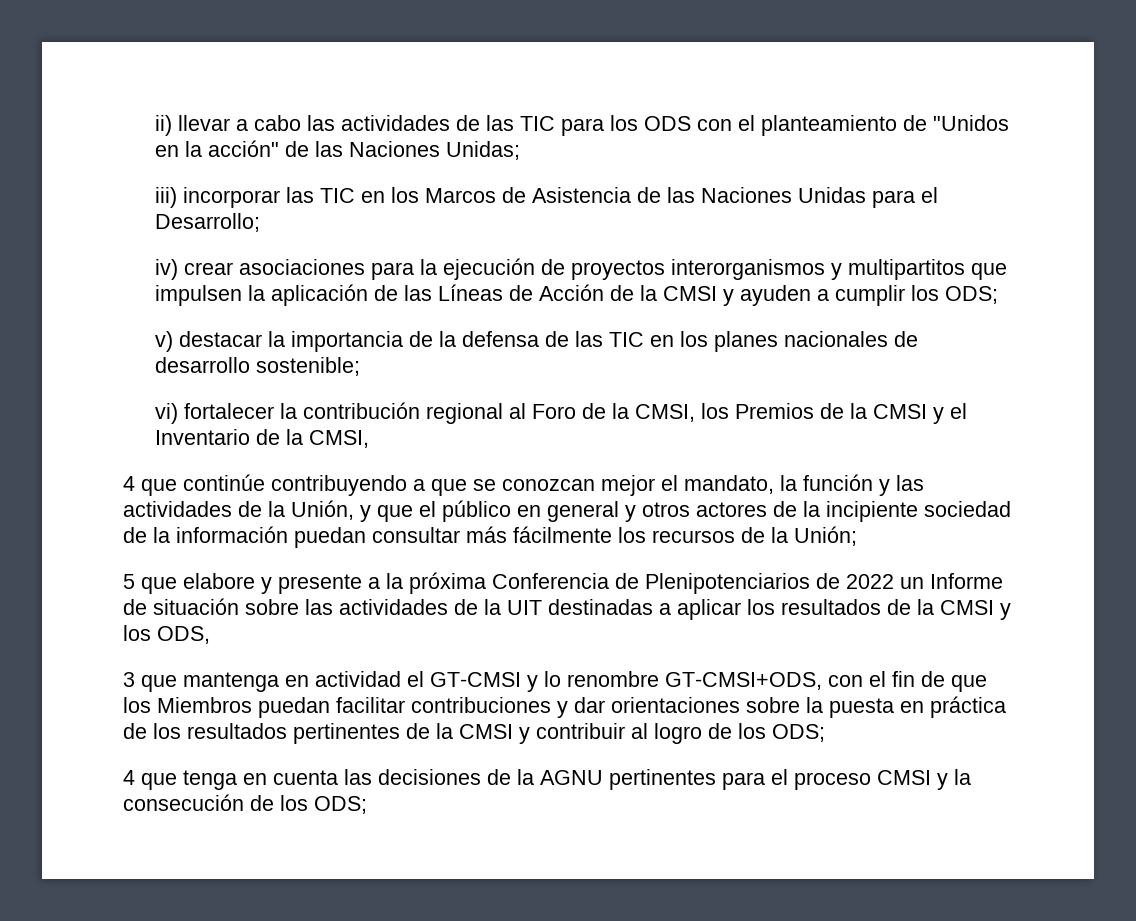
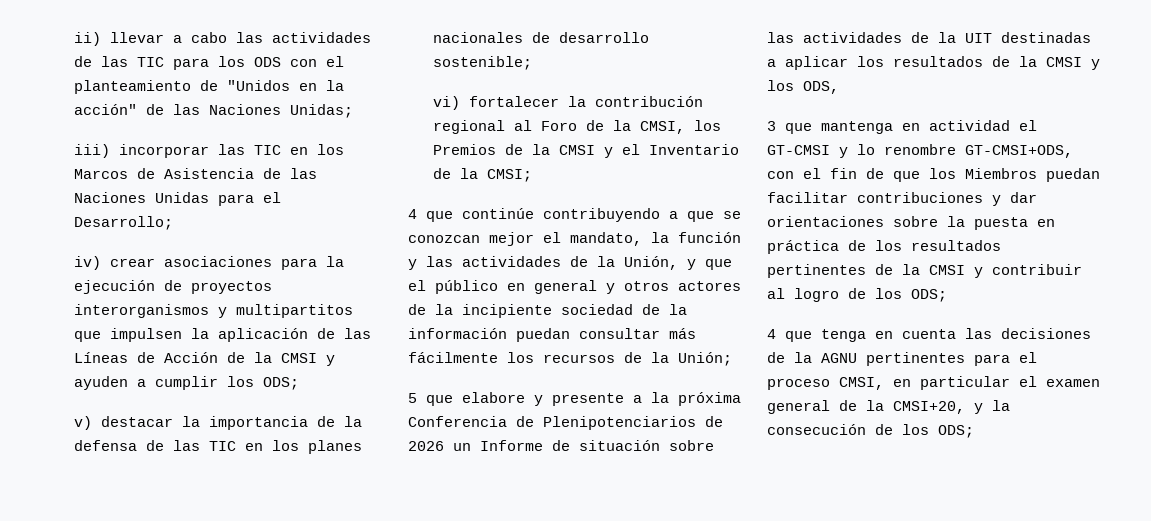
[308,430,369,448] CMSI, -> [487,169,533,182] CMSI;
[846,574,894,589] 2022 -> [408,441,444,451] 2026
[877,770,931,785] CMSI -> [839,376,1100,390] [767,400,965,414] CMSI, en particular el examen general de la CMSI+20,

